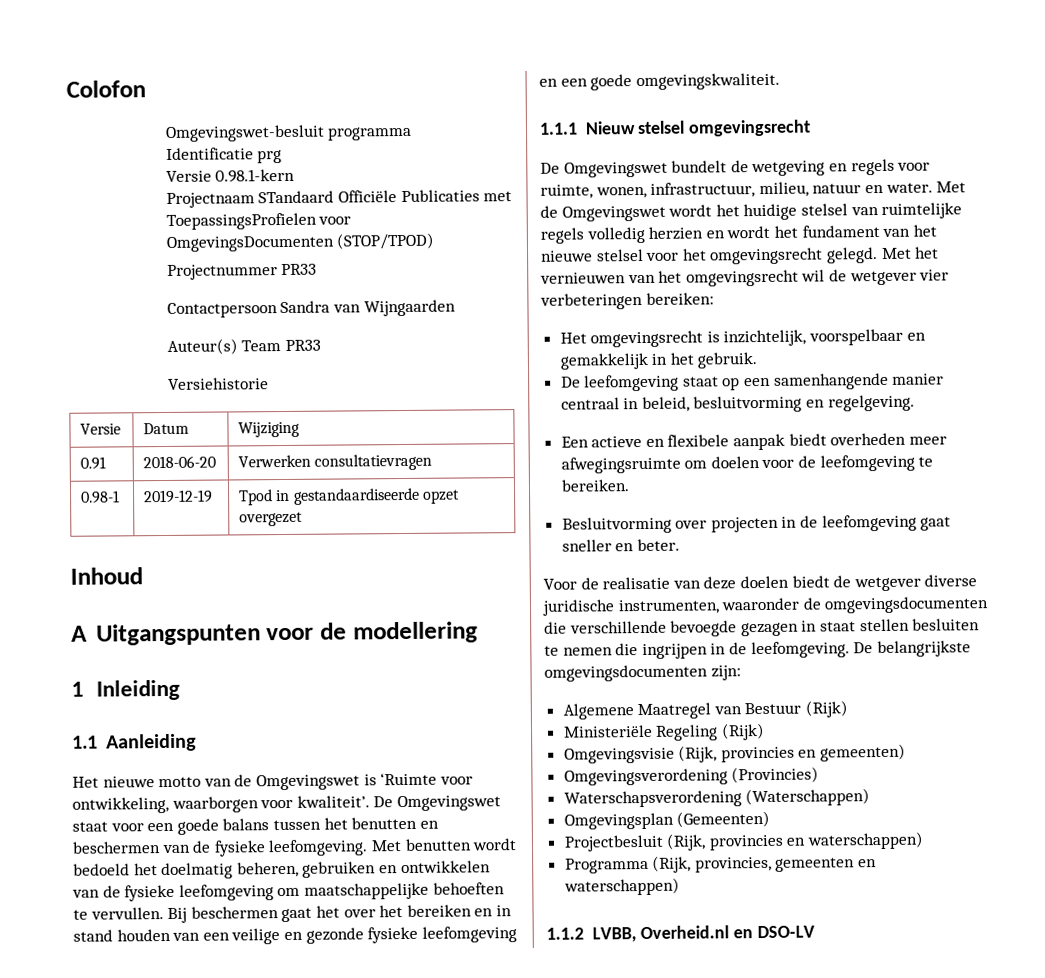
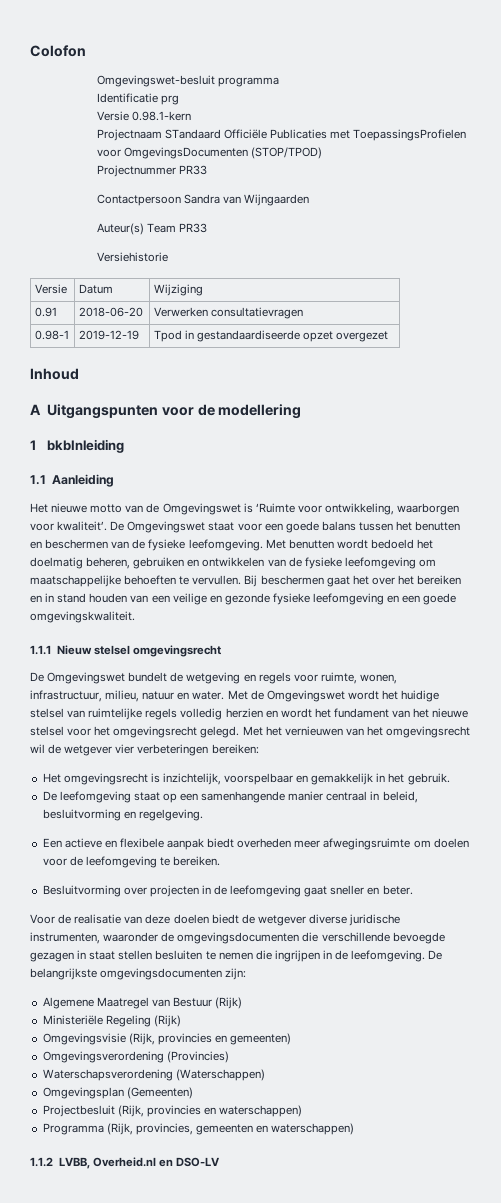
[95,679,180,701] Inleiding -> [46,439,124,453] bkbInleiding

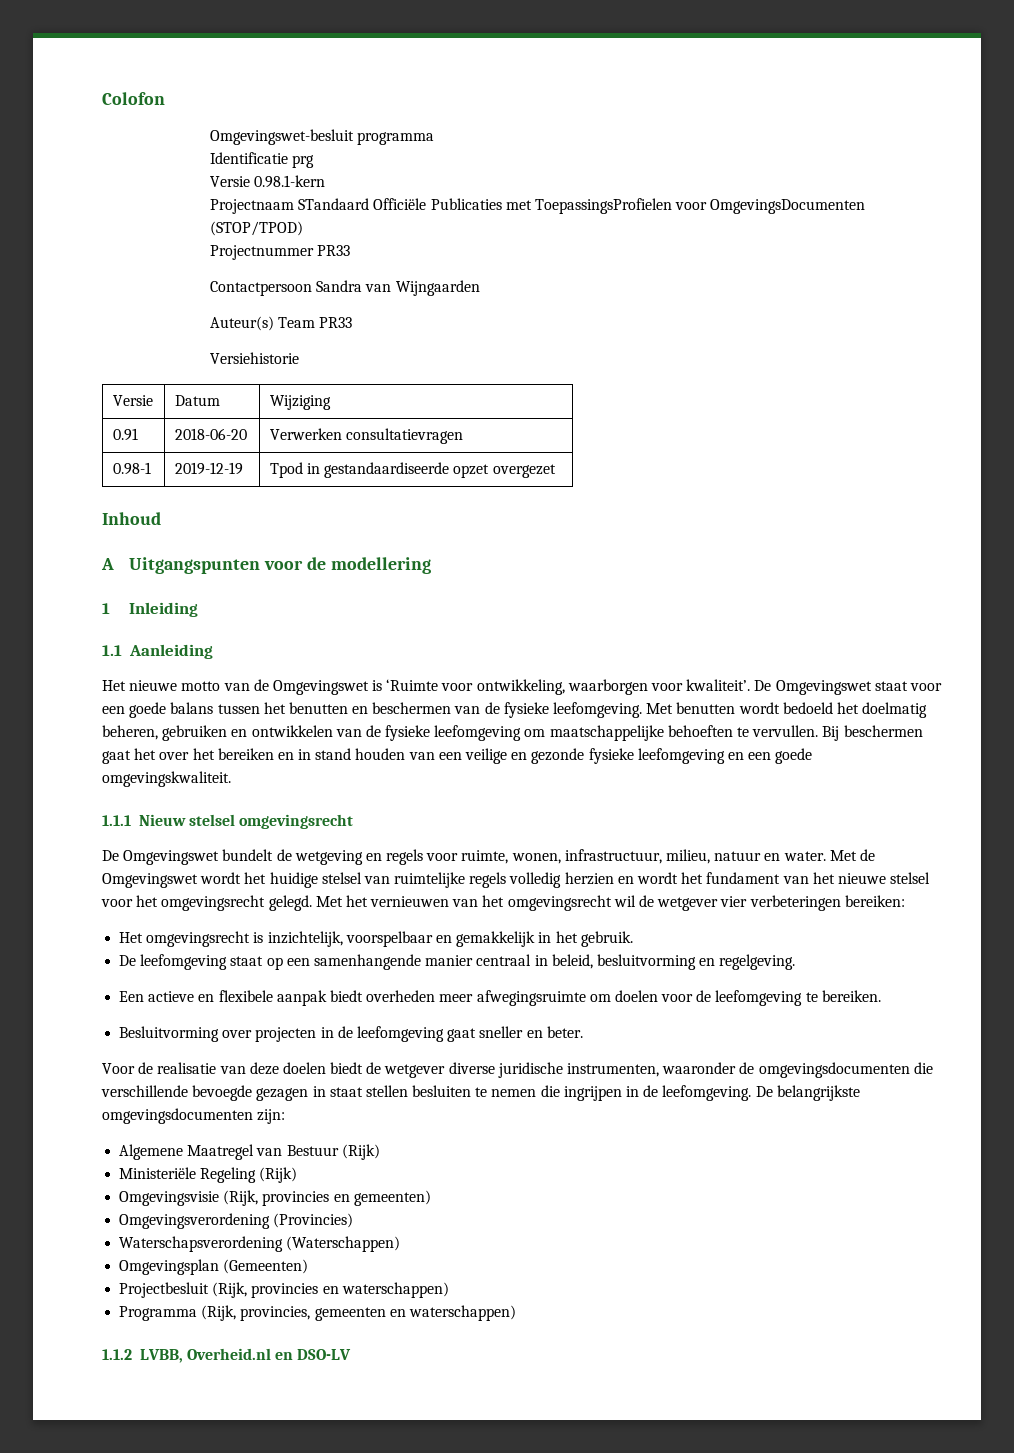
[46,439,124,453] bkbInleiding -> [128,602,198,617] Inleiding

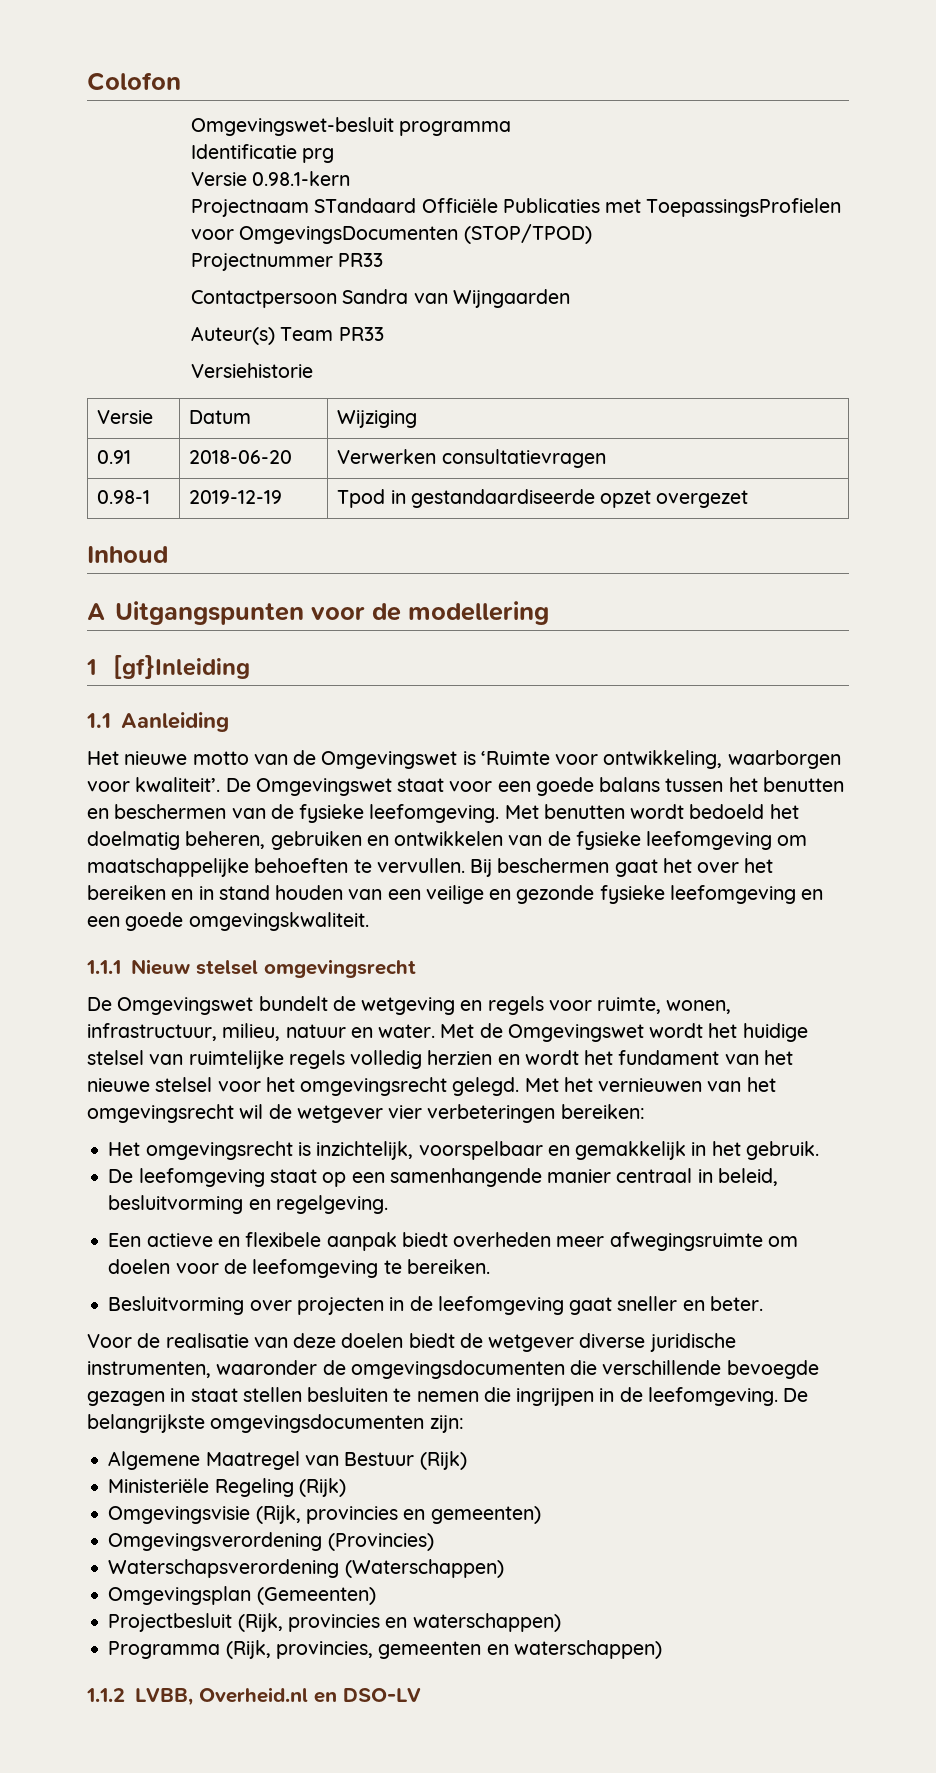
[128,602,198,617] Inleiding -> [113,655,251,679] [gf}Inleiding

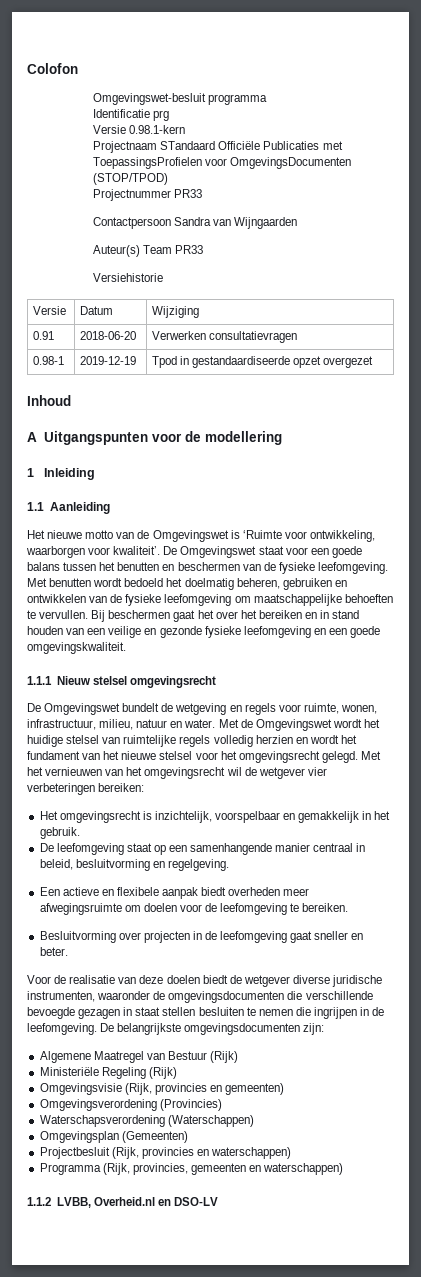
[113,655,251,679] [gf}Inleiding -> [43,468,95,480] Inleiding

